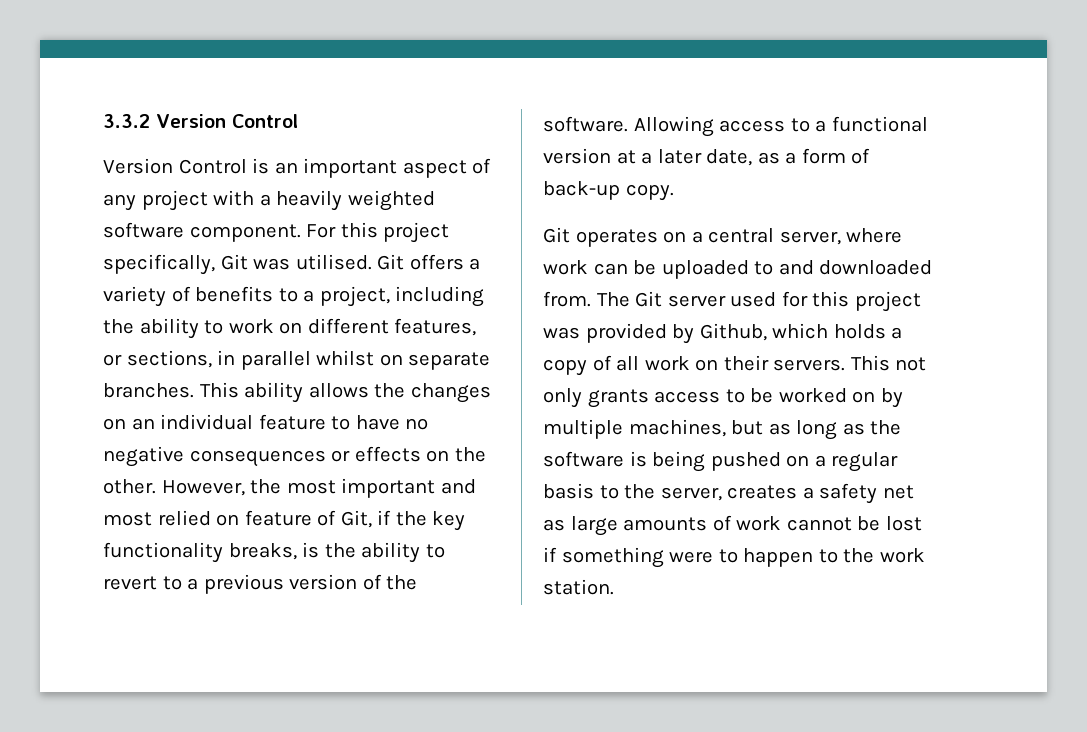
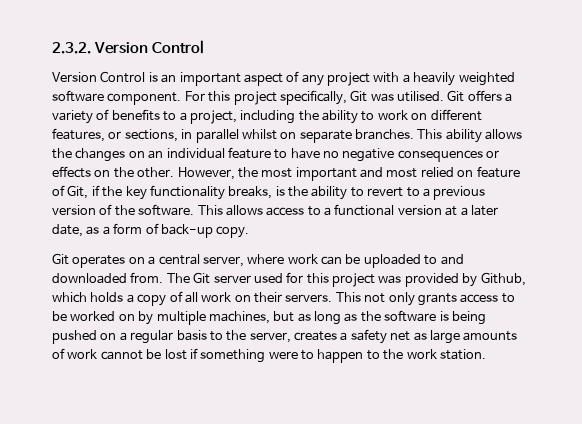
[103,114,150,128] 3.3.2 -> [52,42,91,54] 2.3.2.
[633,116,714,137] Allowing -> [197,205,263,216] This allows

